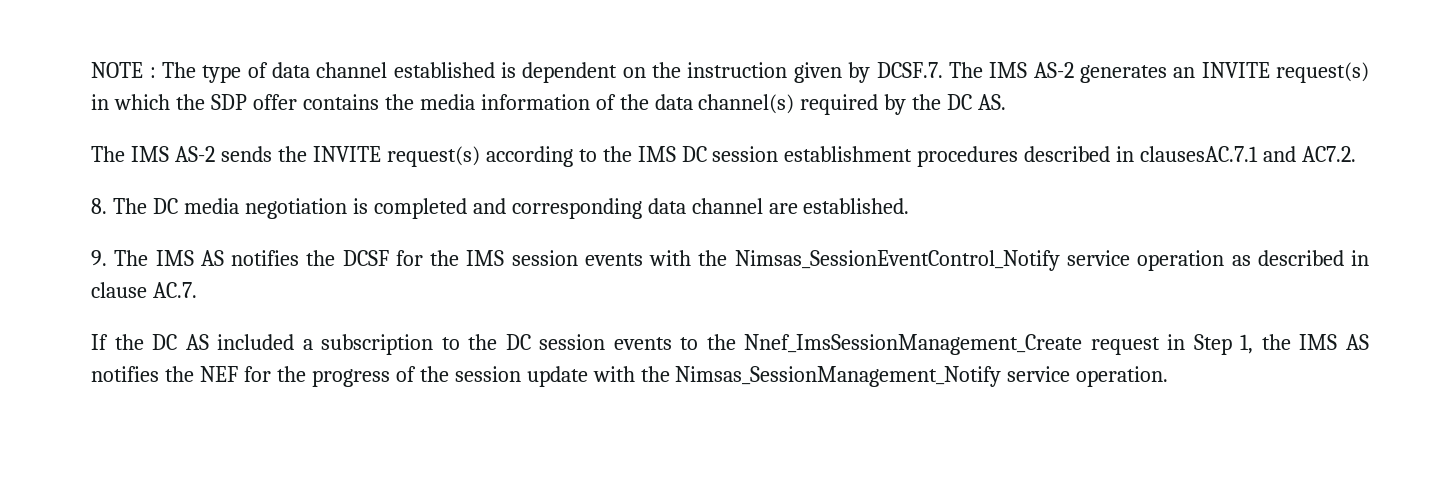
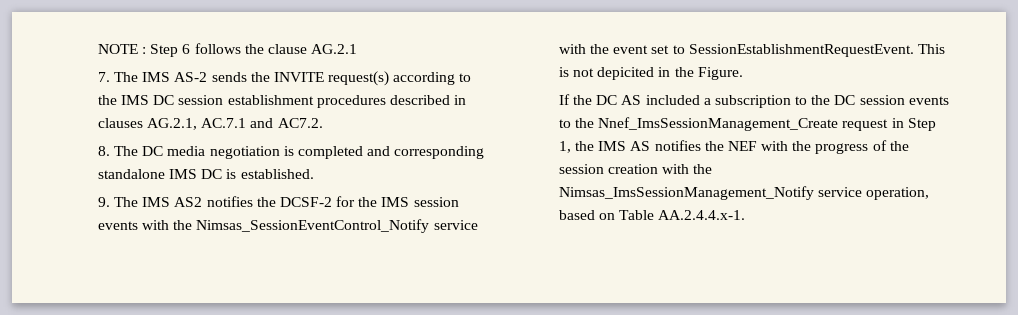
[161,62,1369,83] [91,94,1007,115] The type of data channel established is dependent on the instruction given by DCSF.7. The IMS AS-2 generates an INVITE request(s) in which the SDP offer contains the media information of the data channel(s) required by the DC AS. // -> [150,43,358,57] [97,72,110,82] Step 6 follows the clause AG.2.1 // 7.
[1140,146,1259,162] clausesAC.7.1 -> [97,118,247,130] clauses AG.2.1, AC.7.1
[647,198,798,214] data channel are -> [97,169,237,179] standalone IMS DC is
[200,250,389,266] AS notifies the DCSF -> [174,196,332,207] AS2 notifies the DCSF-2
[1137,250,1369,271] [91,282,198,298] operation as described in clause AC.7. -> [558,44,945,57] [558,67,743,80] with the event set to SessionEstablishmentRequestEvent. This is not depicited in the Figure.
[244,366,272,382] for -> [761,141,789,151] with
[526,366,1169,387] update with the Nimsas_SessionManagement_Notify service operation. -> [607,164,713,174] [558,186,930,200] [558,210,746,220] creation with the Nimsas_ImsSessionManagement_Notify service operation, based on Table AA.2.4.4.x-1.

